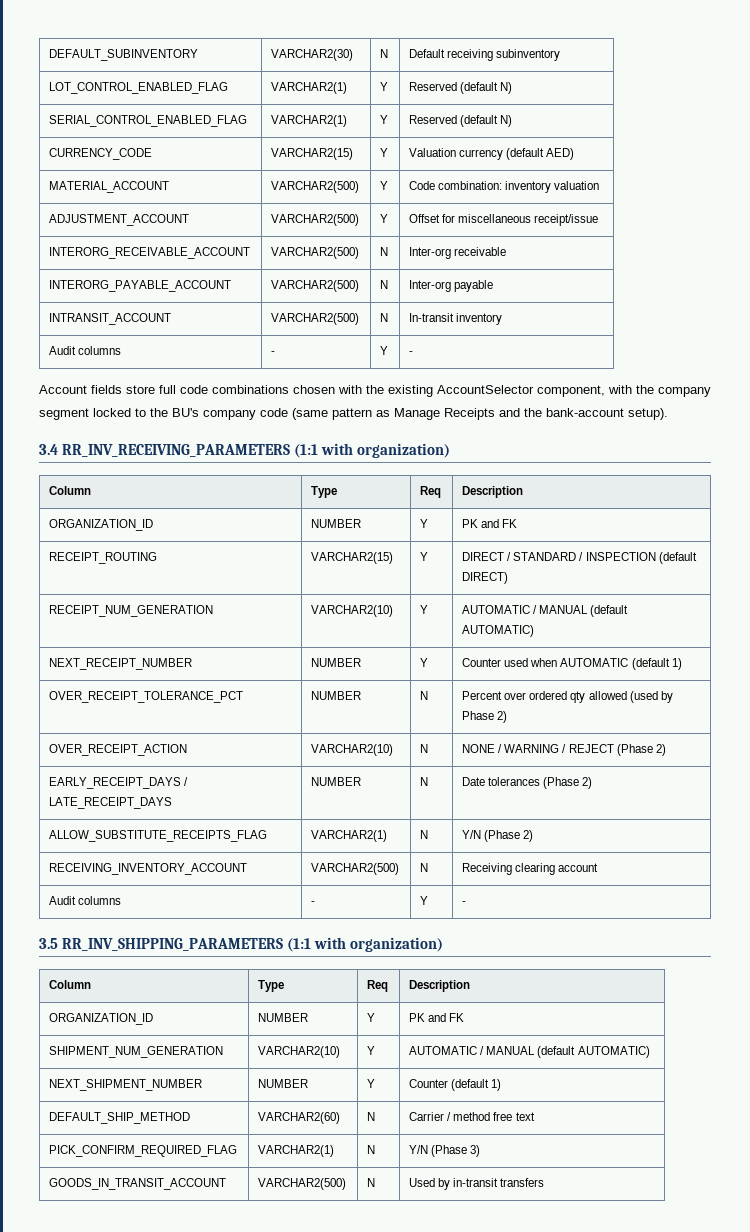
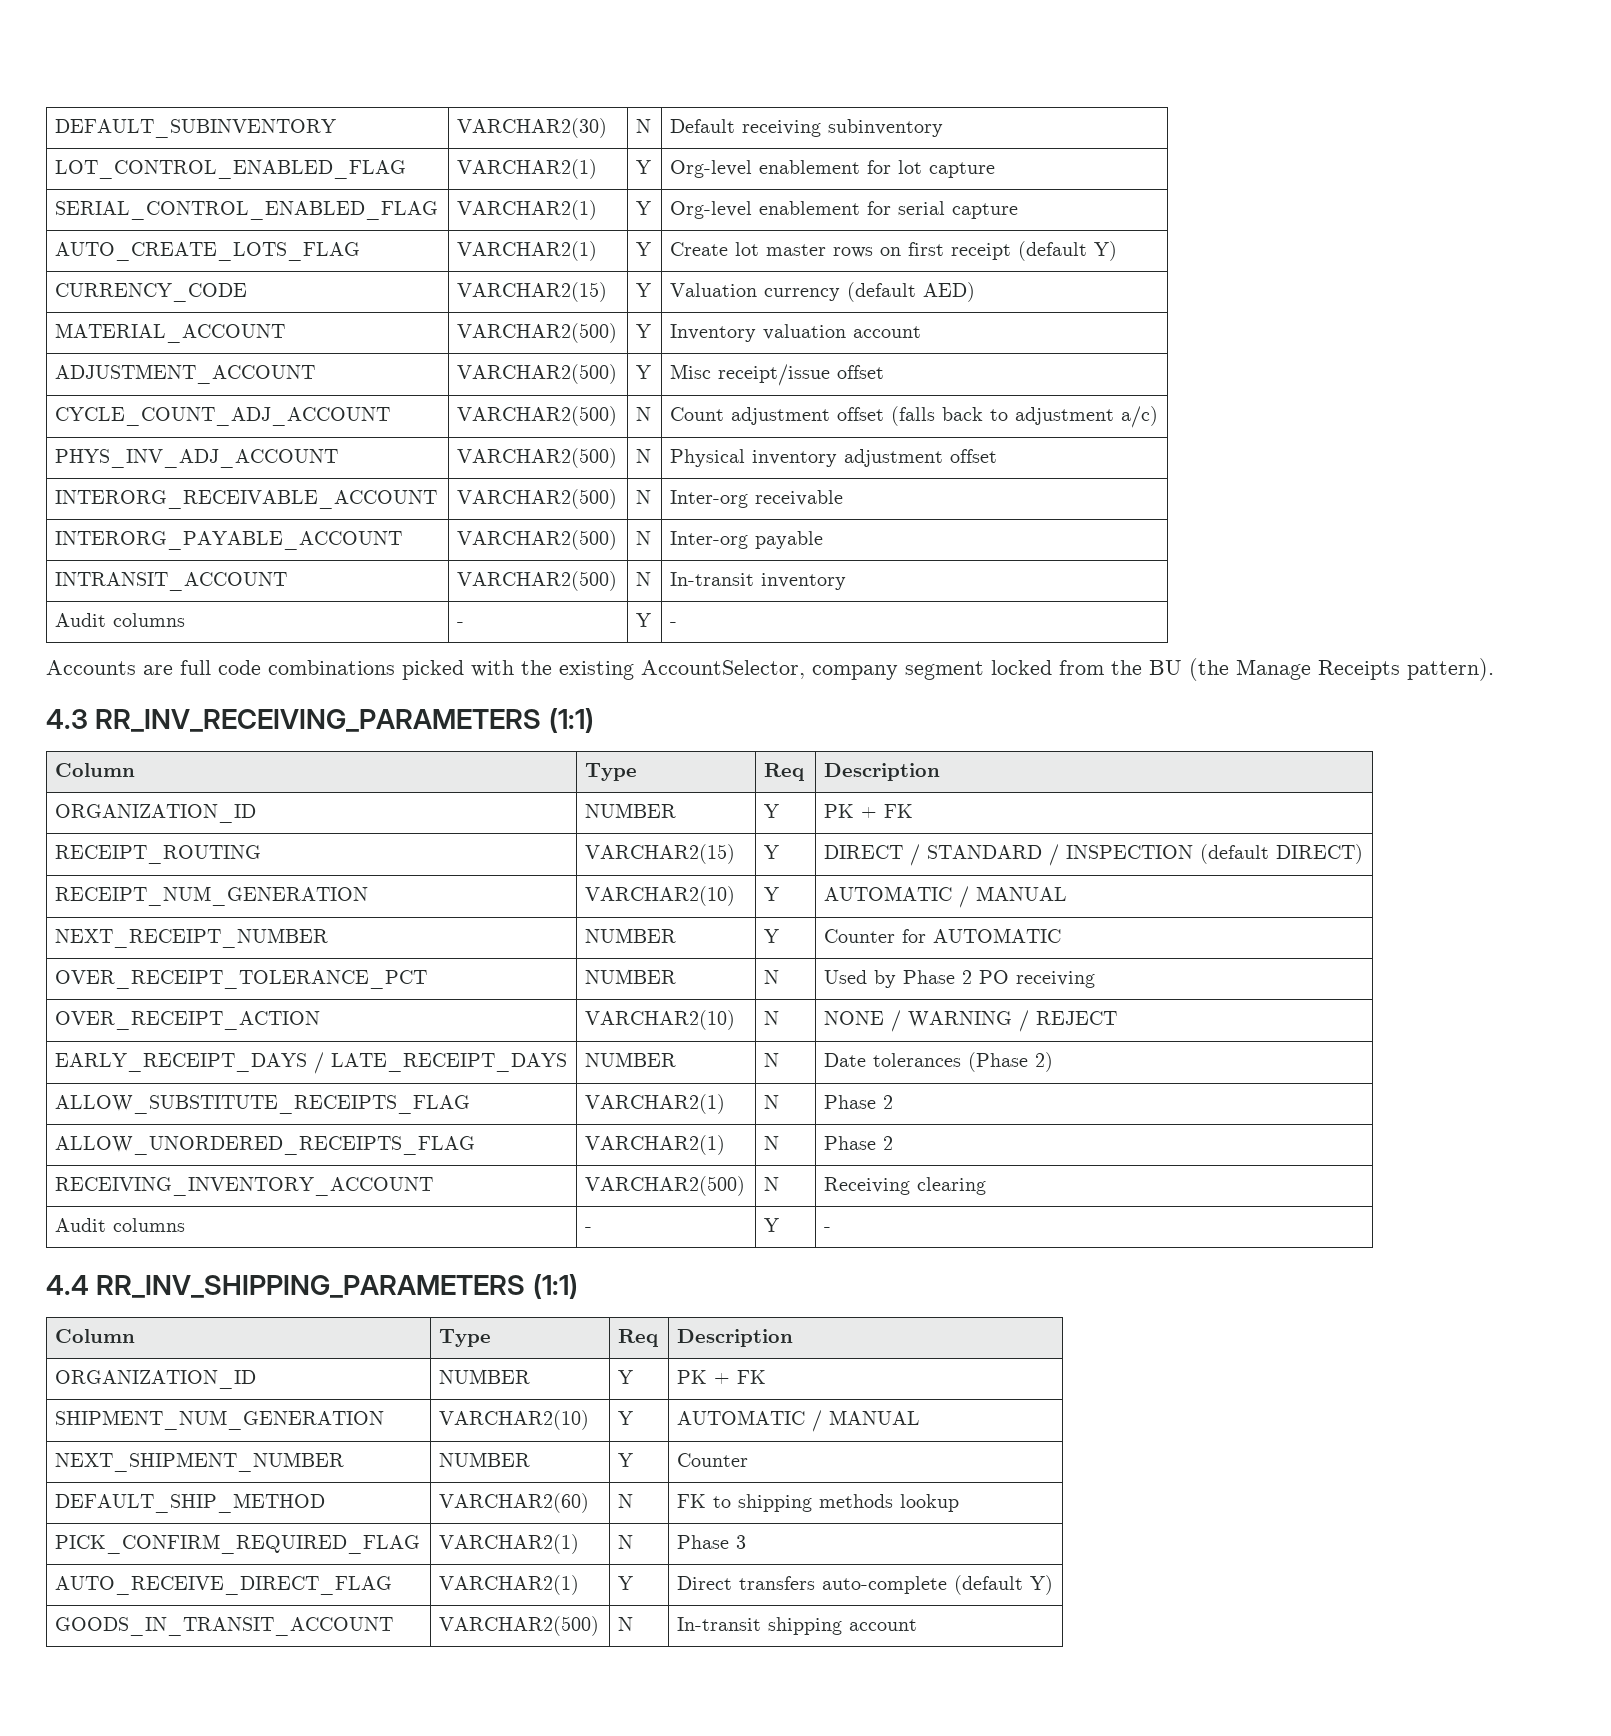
[409,82,513,94] [49,115,248,127] [271,115,348,127] [380,115,389,124] [409,115,513,127] Reserved (default N) // SERIAL_CONTROL_ENABLED_FLAG | VARCHAR2(1) | Y | Reserved (default N) -> [670,160,996,178] [55,201,439,220] [457,200,598,220] [636,201,652,215] [670,201,1019,219] [55,242,361,261] [457,241,598,261] [636,242,652,256] [670,241,1118,261] Org-level enablement for lot capture // SERIAL_CONTROL_ENABLED_FLAG | VARCHAR2(1) | Y | Org-level enablement for serial capture // AUTO_CREATE_LOTS_FLAG | VARCHAR2(1) | Y | Create lot master rows on first receipt (default Y)
[409,181,552,193] Code combination: inventory -> [670,324,757,342] Inventory
(600, 185) none -> [853,326,922,338] account
[409,214,599,226] Offset for miscellaneous receipt/issue -> [670,364,885,386] [55,407,391,426] [457,406,618,426] [636,407,652,421] [670,406,1159,428] [55,449,339,468] [457,448,618,468] [636,449,652,463] [670,449,998,467] Misc receipt/issue offset // CYCLE_COUNT_ADJ_ACCOUNT | VARCHAR2(500) | N | Count adjustment offset (falls back to adjustment a/c) // PHYS_INV_ADJ_ACCOUNT | VARCHAR2(500) | N | Physical inventory adjustment offset
[39,385,155,394] Account fields store -> [46,660,173,675] Accounts are
[293,385,335,394] chosen -> [402,660,464,680] picked
[437,385,711,397] [39,408,668,420] [39,443,450,458] [49,486,92,495] [311,486,338,498] [420,486,442,498] [462,486,524,498] [49,519,154,531] [311,519,362,528] [420,519,429,528] [462,519,500,528] AccountSelector component, with the company segment locked to the BU's company code (same pattern as Manage Receipts and the bank-account setup). // 3.4 RR_INV_RECEIVING_PARAMETERS (1:1 with organization) // Column | Type | Req | Description // ORGANIZATION_ID | NUMBER | Y | PK and -> [641,658,1494,681] [46,708,594,733] [55,763,136,777] [585,763,638,781] [764,763,806,781] [824,763,941,781] [55,804,257,823] [585,803,677,818] [764,804,780,818] [824,804,878,818] AccountSelector, company segment locked from the BU (the Manage Receipts pattern). // 4.3 RR_INV_RECEIVING_PARAMETERS (1:1) // Column | Type | Req | Description // ORGANIZATION_ID | NUMBER | Y | PK +
[590,605,629,617] [462,625,535,637] (default AUTOMATIC) -> (1068, 893) none
[504,658,682,670] used when AUTOMATIC (default 1) -> [902,928,1062,943] for AUTOMATIC
[462,691,673,703] [462,711,508,723] Percent over ordered qty allowed (used by Phase 2) -> [824,970,1096,988] Used by Phase 2 PO receiving
[616,744,666,756] (Phase 2) -> (1118, 1018) none
[462,830,534,842] Y/N (Phase 2) -> [824,1095,894,1109] [55,1136,476,1155] [585,1135,726,1155] [764,1136,780,1150] [824,1136,894,1150] Phase 2 // ALLOW_UNORDERED_RECEIPTS_FLAG | VARCHAR2(1) | N | Phase 2
[558,863,599,872] [49,896,122,905] [311,901,316,905] [420,896,429,905] [462,901,467,905] [39,937,443,952] [49,980,92,989] [258,980,285,992] [367,980,389,992] [409,980,471,992] [49,1013,154,1025] [258,1013,309,1022] [367,1013,376,1022] [409,1013,447,1022] account // Audit columns | - | Y | - // 3.5 RR_INV_SHIPPING_PARAMETERS (1:1 with organization) // Column | Type | Req | Description // ORGANIZATION_ID | NUMBER | Y | PK and -> [55,1218,186,1232] [585,1227,593,1232] [764,1218,780,1232] [824,1227,832,1232] [46,1274,578,1299] [55,1329,136,1343] [439,1329,492,1347] [618,1329,660,1347] [677,1329,794,1347] [55,1370,257,1389] [439,1369,531,1384] [618,1370,634,1384] [677,1370,731,1384] // Audit columns | - | Y | - // 4.4 RR_INV_SHIPPING_PARAMETERS (1:1) // Column | Type | Req | Description // ORGANIZATION_ID | NUMBER | Y | PK +
[537,1046,650,1058] (default AUTOMATIC) -> (921, 1417) none
[451,1079,502,1091] (default 1) -> (749, 1460) none
[409,1112,535,1121] [49,1145,238,1157] [258,1145,335,1157] [367,1145,376,1154] [409,1145,481,1157] Carrier / method free text // PICK_CONFIRM_REQUIRED_FLAG | VARCHAR2(1) | N | Y/N (Phase 3) -> [677,1494,960,1512] [55,1534,421,1554] [439,1534,580,1554] [618,1535,634,1549] [677,1535,747,1549] [55,1576,393,1595] [439,1575,580,1595] [618,1576,634,1590] [677,1575,1054,1595] FK to shipping methods lookup // PICK_CONFIRM_REQUIRED_FLAG | VARCHAR2(1) | N | Phase 3 // AUTO_RECEIVE_DIRECT_FLAG | VARCHAR2(1) | Y | Direct transfers auto-complete (default Y)
[409,1178,545,1190] Used by in-transit transfers -> [677,1617,918,1635] In-transit shipping account

